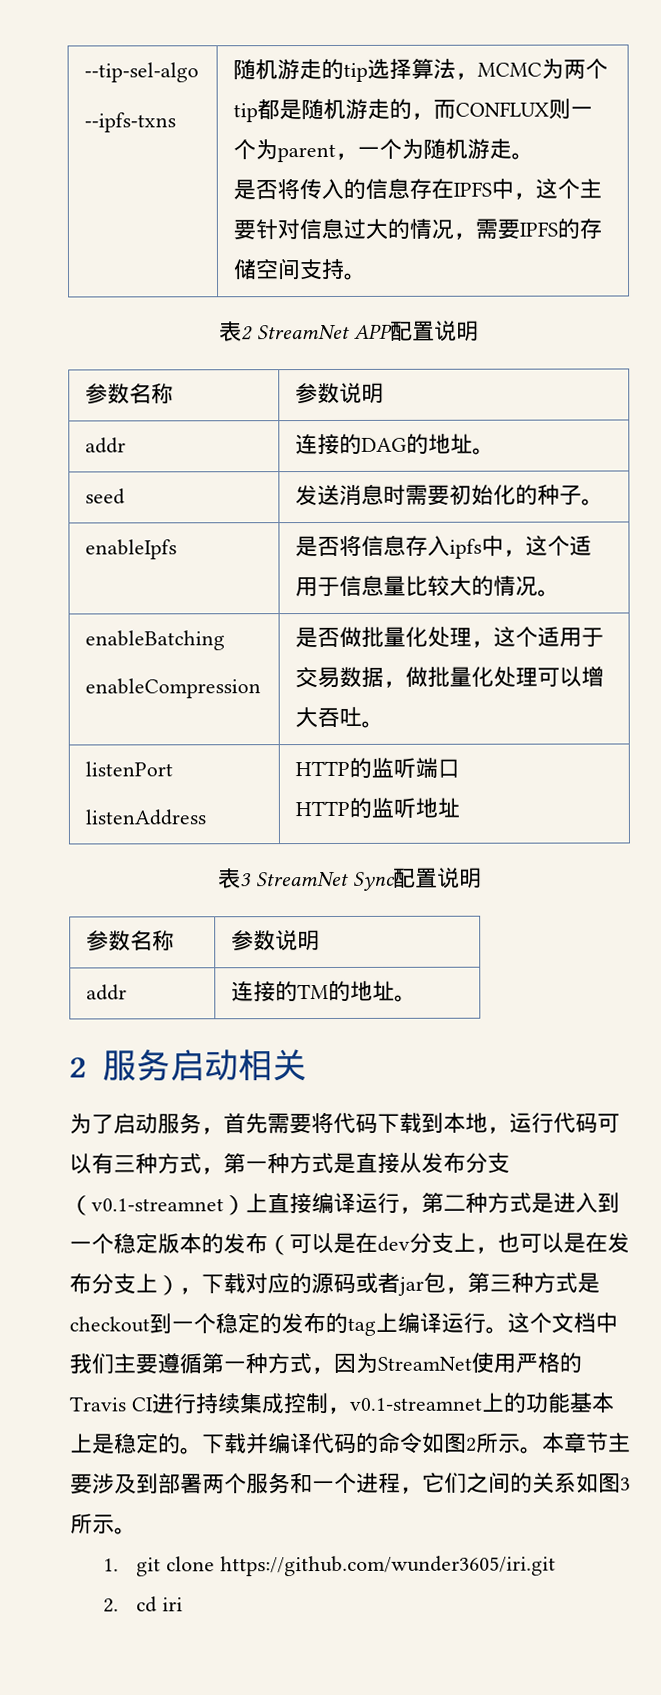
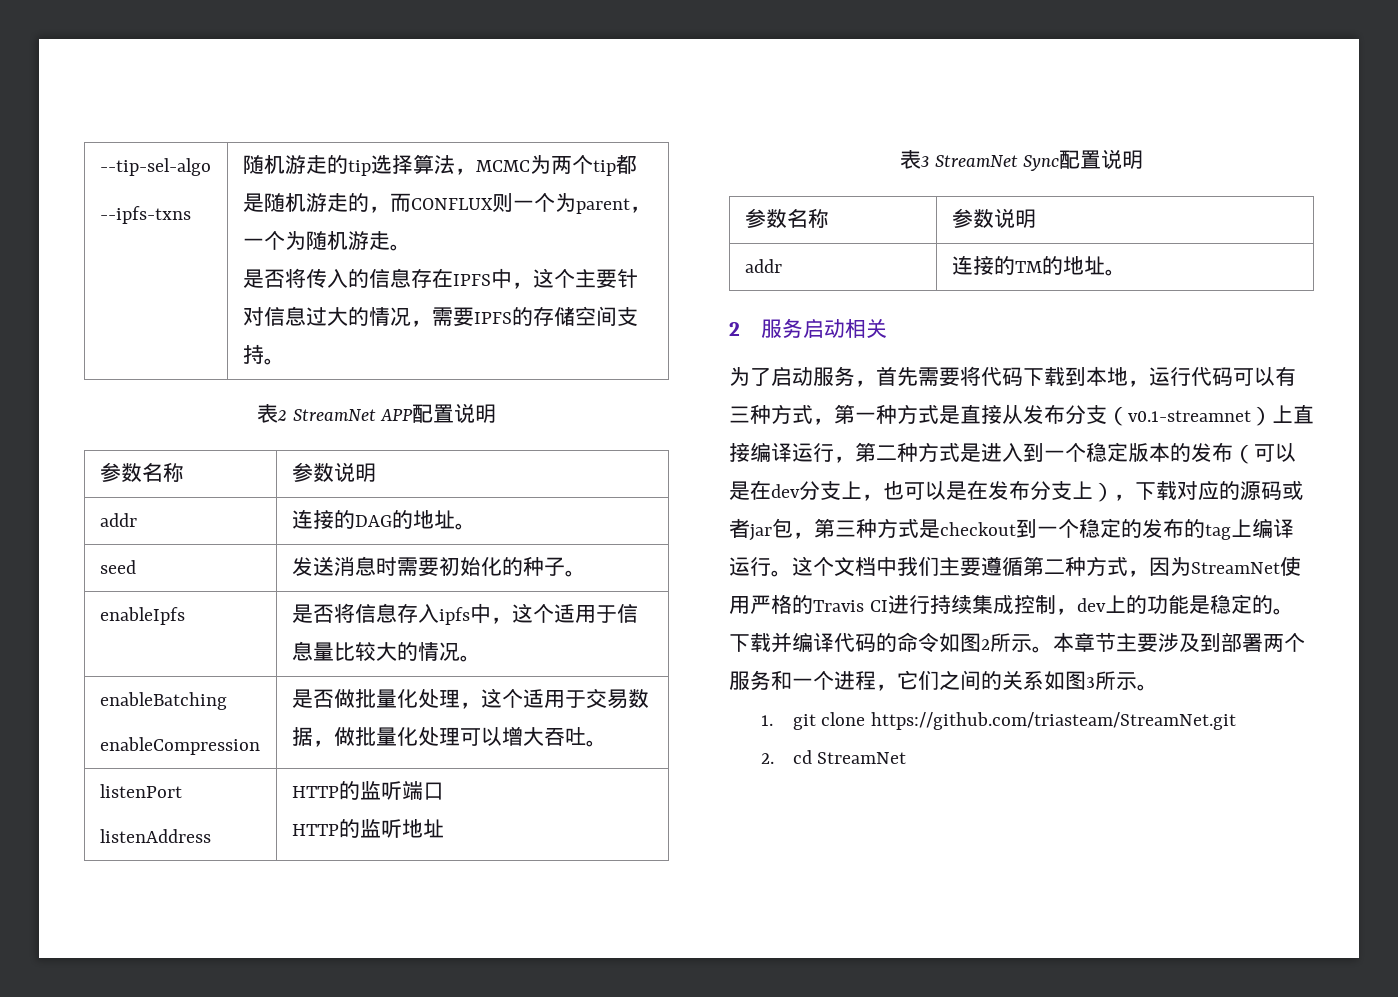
[223,1361,246,1372] 一 -> [1044,559,1065,574] 二
[348,1397,482,1411] v0.1-streamnet -> [1076,598,1106,612] dev
[568,1392,614,1413] [70,1433,93,1454] 基本上 -> (1189, 604) none
[219,1555,556,1577] https://github.com/wunder3605/iri.git -> [871,712,1237,730] https://github.com/triasteam/StreamNet.git
[161,1597,183,1612] iri -> [817,752,907,764] StreamNet

